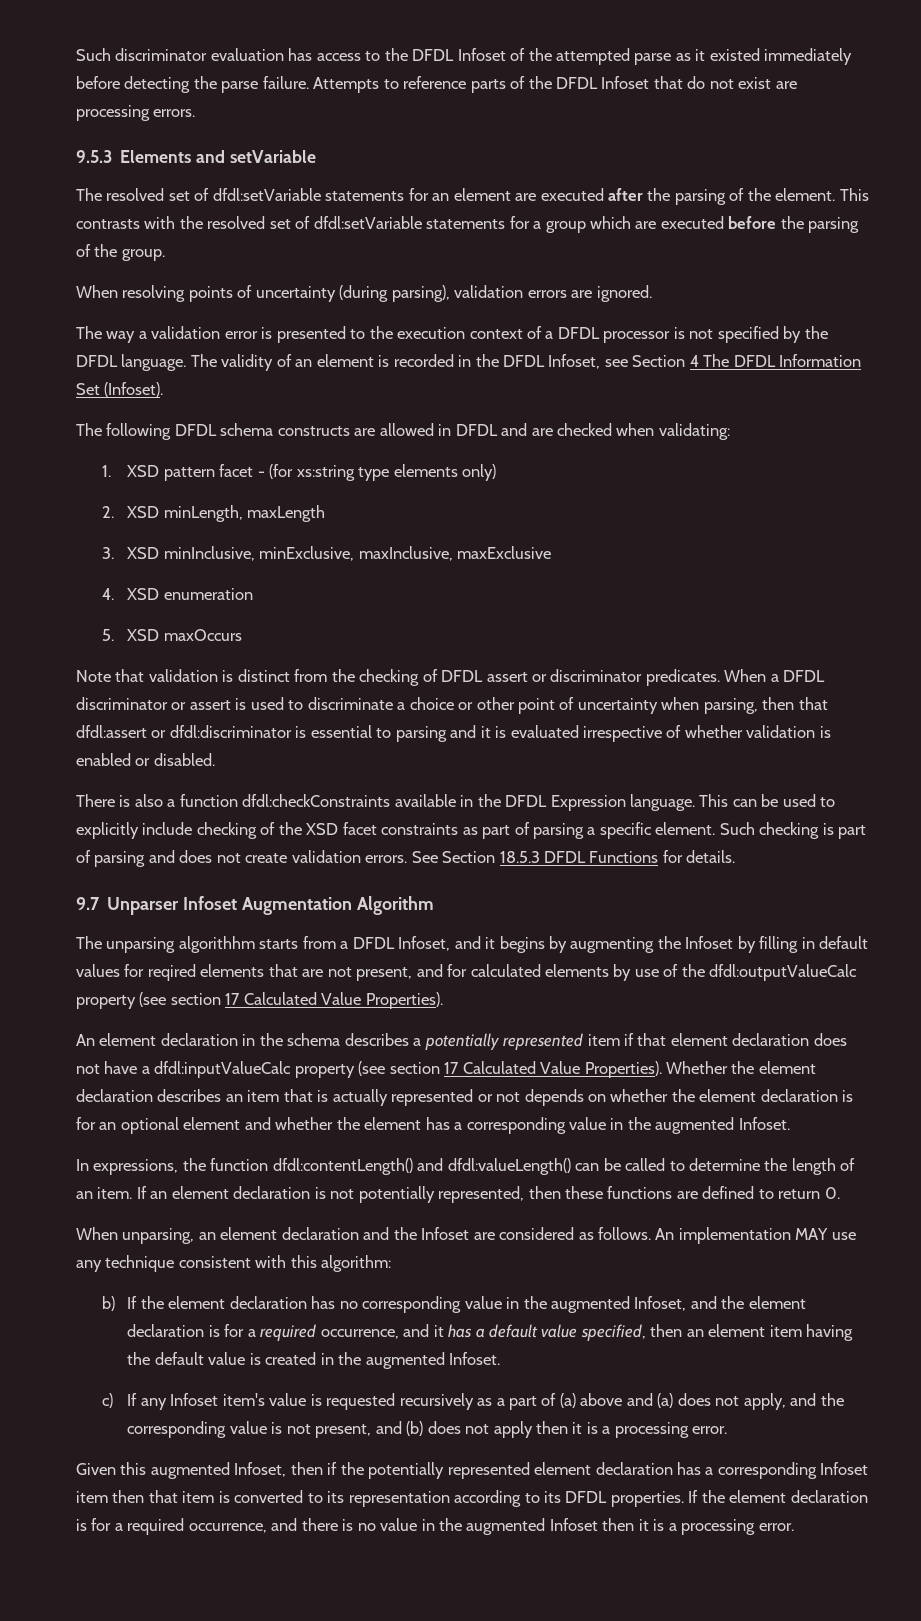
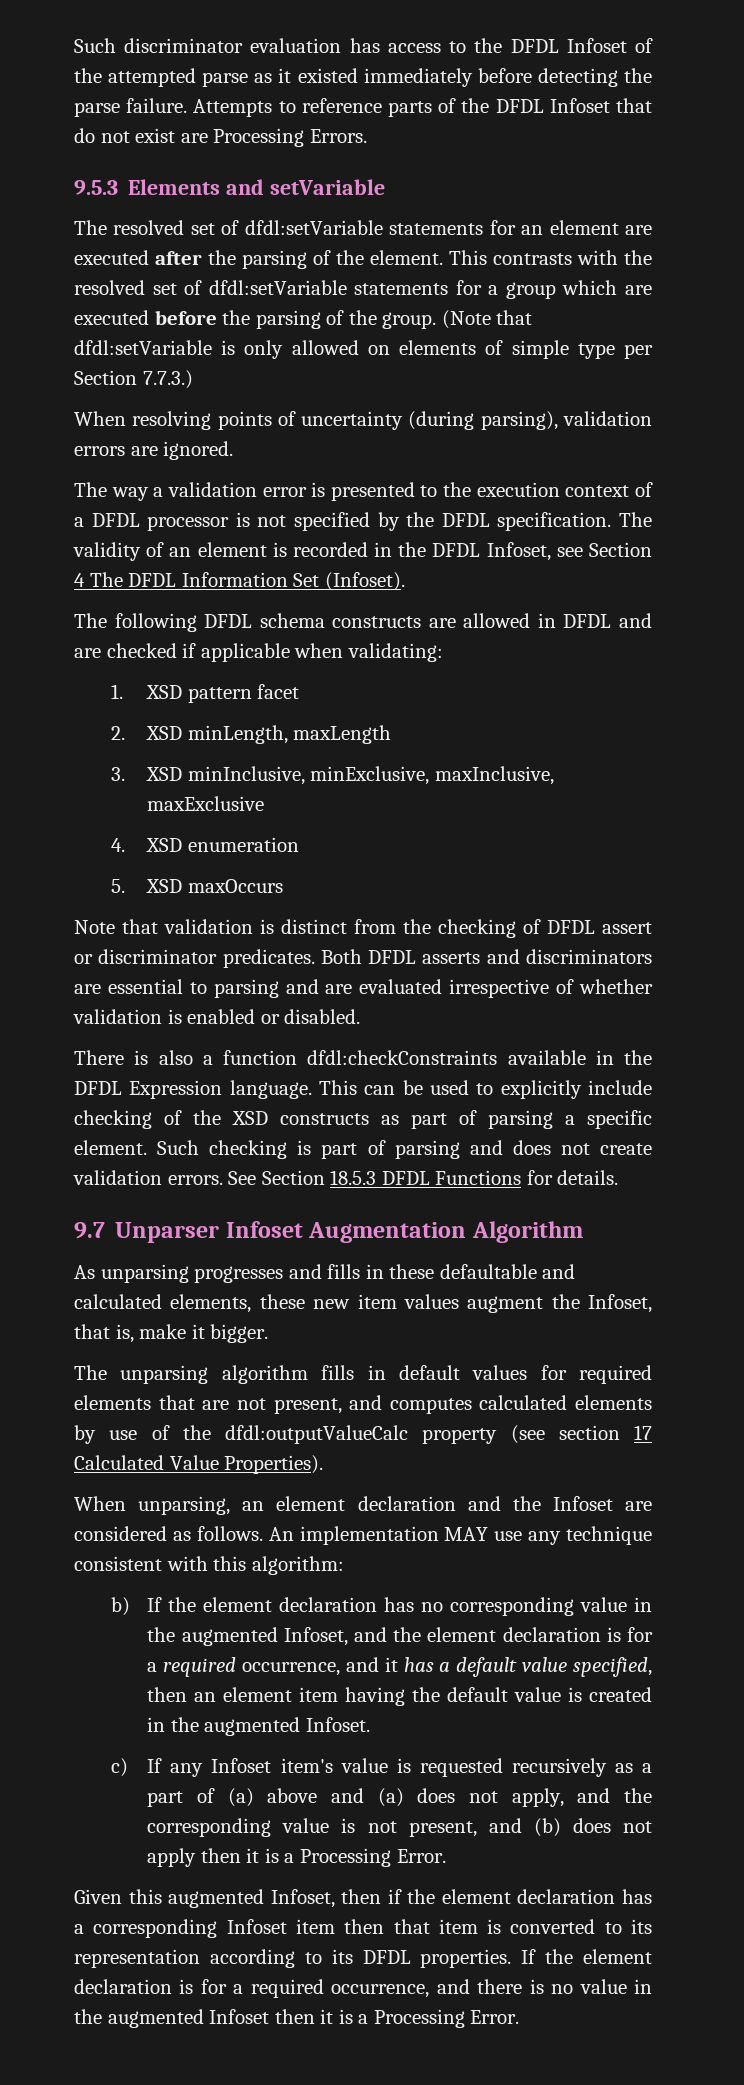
[76,105,196,121] processing errors. -> [213,128,367,147] Processing Errors.
(165, 255) none -> [441,310,533,329] [74,340,653,359] [74,370,193,389] (Note that dfdl:setVariable is only allowed on elements of simple type per Section 7.7.3.)
[121,354,187,371] language. -> [497,512,612,531] specification.
(613, 429) none -> [182,643,290,662] if applicable
[257,464,497,481] - (for xs:string type elements only) -> (300, 691) none
[724,669,826,682] [76,697,828,714] [76,725,307,738] When a DFDL discriminator or assert is used to discriminate a choice or other point of uncertainty when parsing, then that dfdl:assert or dfdl:discriminator is -> [320,949,652,964] [74,984,101,994] Both DFDL asserts and discriminators are
[480,726,507,738] it is -> [325,984,353,994] are
[342,822,459,835] facet constraints -> [280,1113,369,1125] constructs
[76,936,799,953] The unparsing algorithhm starts from a DFDL Infoset, and it begins by augmenting the Infoset by filling -> [74,1264,576,1283] [74,1294,652,1313] [74,1324,269,1343] [74,1365,355,1384] As unparsing progresses and fills in these defaultable and calculated elements, these new item values augment the Infoset, that is, make it bigger. // The unparsing algorithm fills
[147,964,196,981] reqired -> [579,1365,652,1384] required
[447,964,468,977] for -> [389,1398,472,1414] computes
[76,1033,847,1050] [76,1061,816,1078] [76,1089,854,1106] [76,1117,790,1134] [76,1158,856,1175] [76,1186,840,1203] // An element declaration in the schema describes a potentially represented item if that element declaration does not have a dfdl:inputValueCalc property (see section 17 Calculated Value Properties). Whether the element declaration describes an item that is actually represented or not depends on whether the element declaration is for an optional element and whether the element has a corresponding value in the augmented Infoset. // In expressions, the function dfdl:contentLength() and dfdl:valueLength() can be called to determine the length of an item. If an element declaration is not potentially represented, then these functions are defined to return 0. -> (324, 1464) none
[614,1422,728,1438] processing error. -> [299,1848,446,1867] Processing Error.
[368,1462,530,1479] potentially represented -> (436, 1896) none
[681,1519,794,1535] processing error. -> [373,2009,520,2028] Processing Error.

